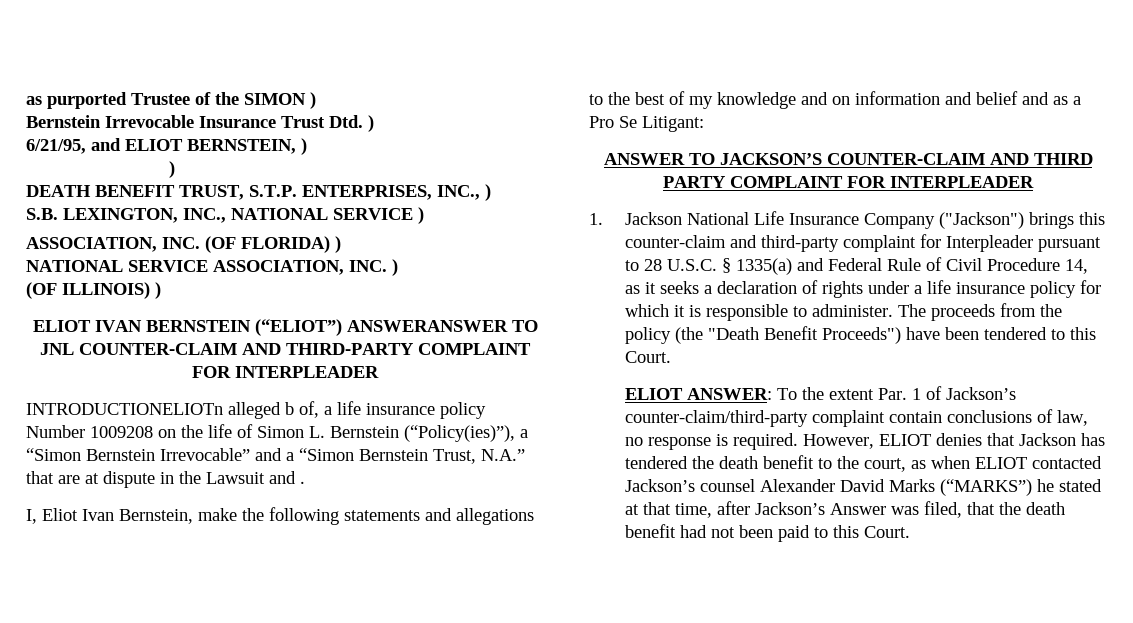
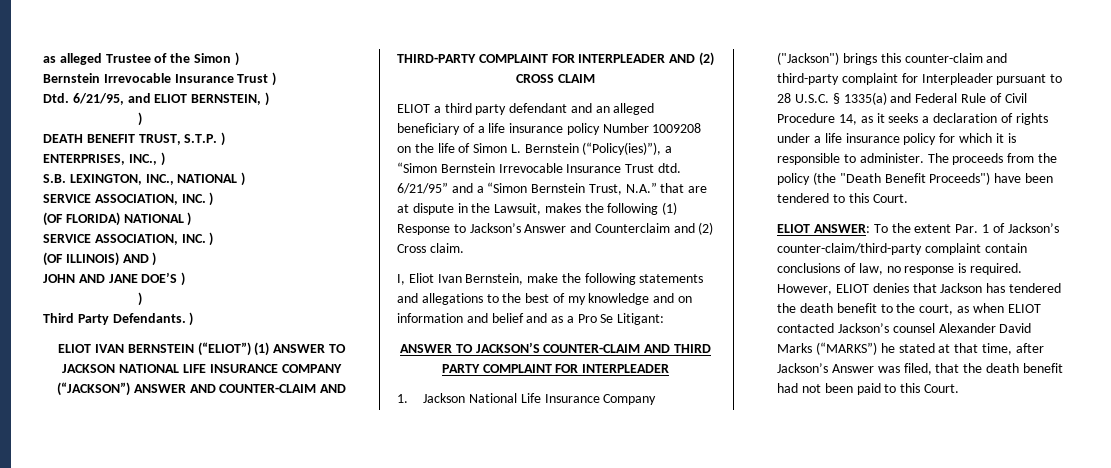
[26,92,127,109] as purported -> [43,53,102,65] as alleged
[244,93,306,105] SIMON -> [193,53,231,63] Simon
[329,115,374,132] Dtd. ) // -> [272,72,277,86] [43,93,69,103] ) // Dtd.
(297, 191) none -> [221,132,226,146] ) //
[333,207,424,224] [26,237,200,252] SERVICE ) // ASSOCIATION, INC. -> [241,172,246,186] [43,192,214,206] ) // SERVICE ASSOCIATION, INC. ) //
[335,236,341,253] [26,260,123,272] ) // NATIONAL -> [123,212,192,226] NATIONAL ) //
(150, 290) none -> [122,252,157,266] [43,272,186,286] [138,292,143,306] [43,313,186,325] AND ) // JOHN AND JANE DOE’S ) // ) // Third Party Defendants.
[346,320,538,332] [40,343,74,355] ANSWERANSWER TO JNL -> [254,342,346,356] [62,364,342,373] [56,382,216,396] (1) ANSWER TO JACKSON NATIONAL LIFE INSURANCE COMPANY (“JACKSON”) ANSWER AND
[26,401,319,419] // INTRODUCTIONELIOTn alleged b of, -> [669,52,714,66] [516,74,595,83] [397,103,655,115] [397,123,475,135] AND (2) CROSS CLAIM // ELIOT a third party defendant and an alleged beneficiary of
[160,448,250,461] Irrevocable” -> [498,163,681,173] [397,182,448,194] Irrevocable Insurance Trust dtd. 6/21/95”
[206,471,305,484] Lawsuit and . -> [494,202,678,215] [397,222,714,235] [397,243,464,253] Lawsuit, makes the following (1) Response to Jackson’s Answer and Counterclaim and (2) Cross claim.

